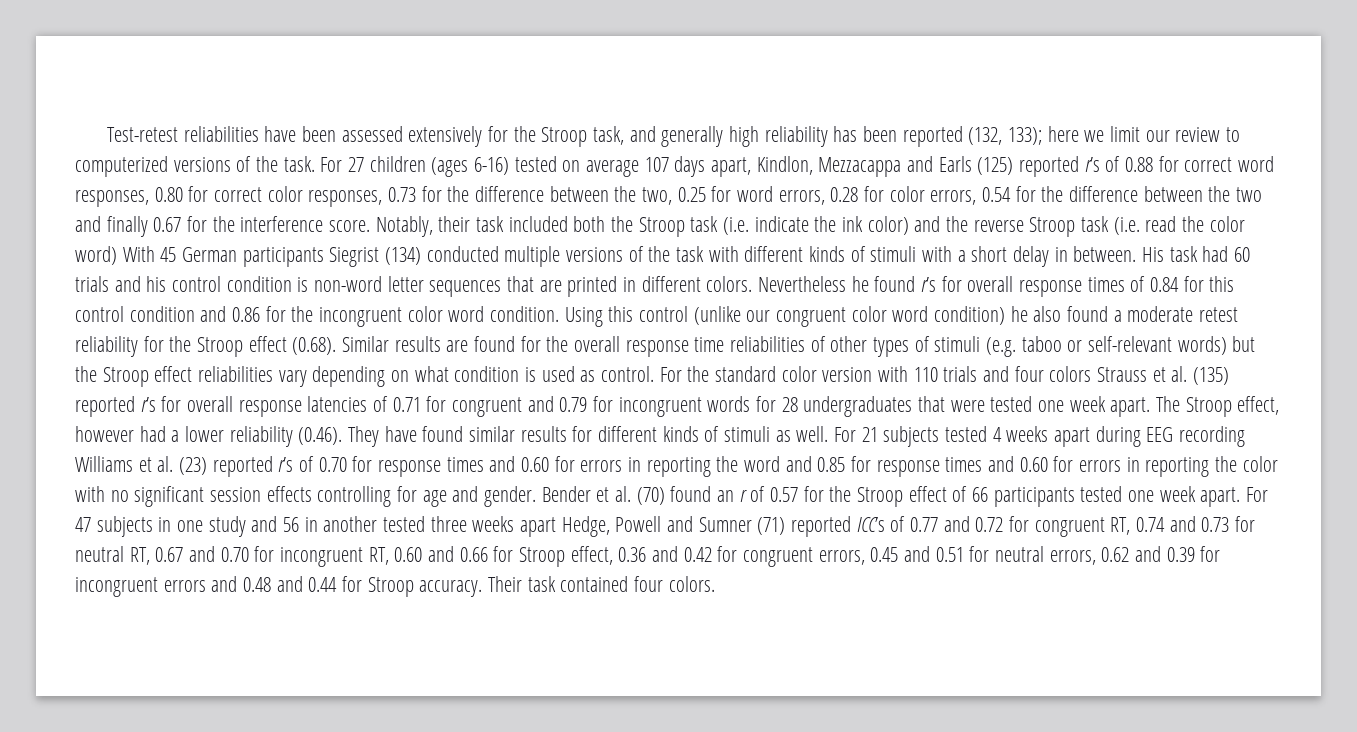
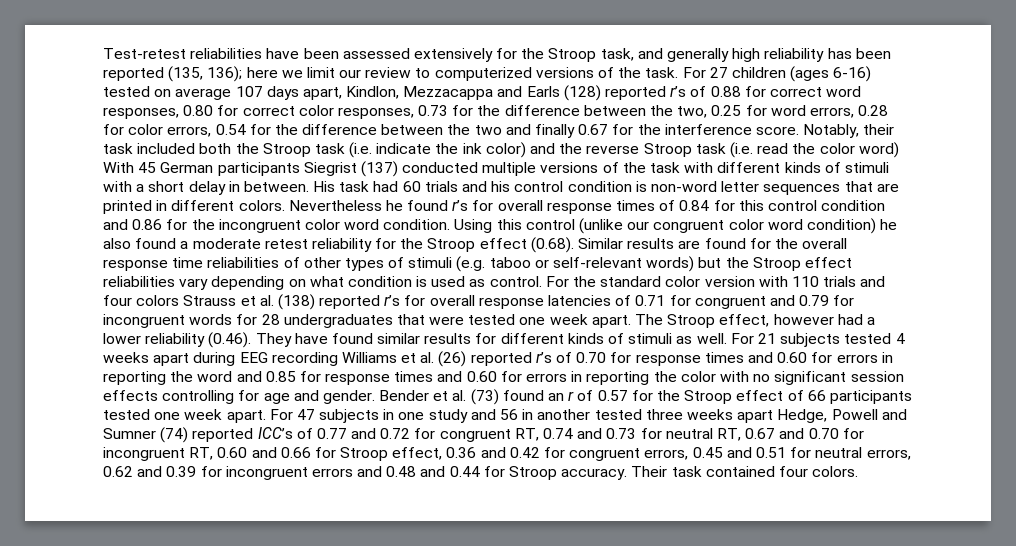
[968,127,1043,145] (132, 133); -> [168,66,243,82] (135, 136);
[977,157,1014,175] (125) -> [563,85,601,101] (128)
[385,247,422,265] (134) -> [360,161,398,177] (137)
[1193,367,1230,385] (135) -> [277,294,315,310] (138)
[179,457,208,475] (23) -> [438,351,467,367] (26)
[636,487,665,505] (70) -> [470,389,499,405] (73)
[757,517,786,535] (71) -> [160,427,189,443] (74)

